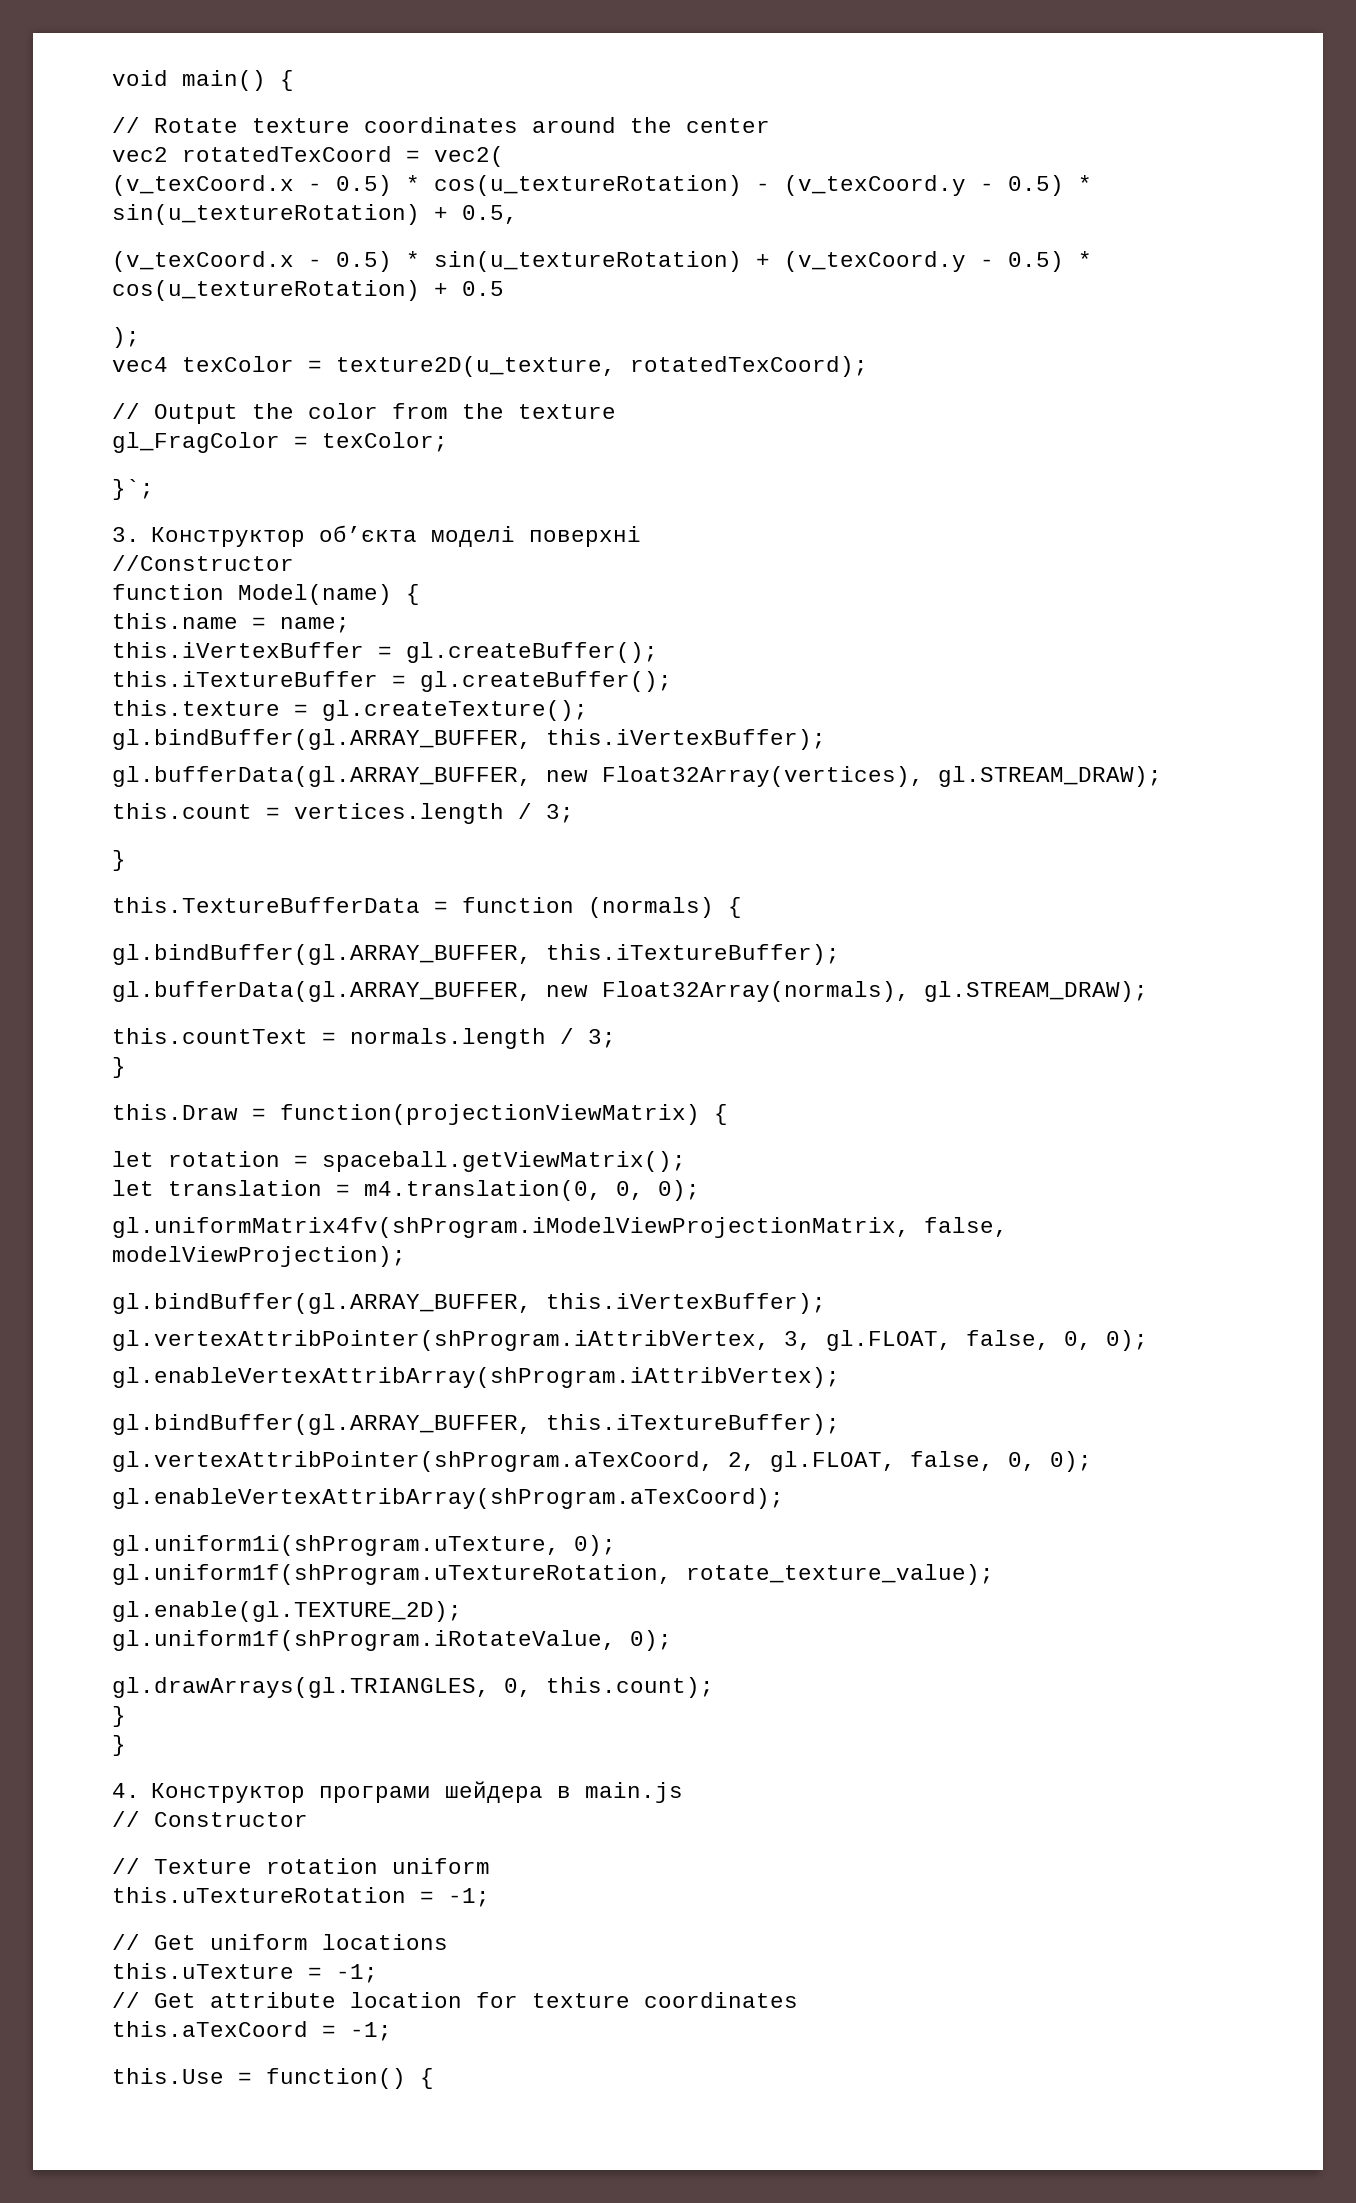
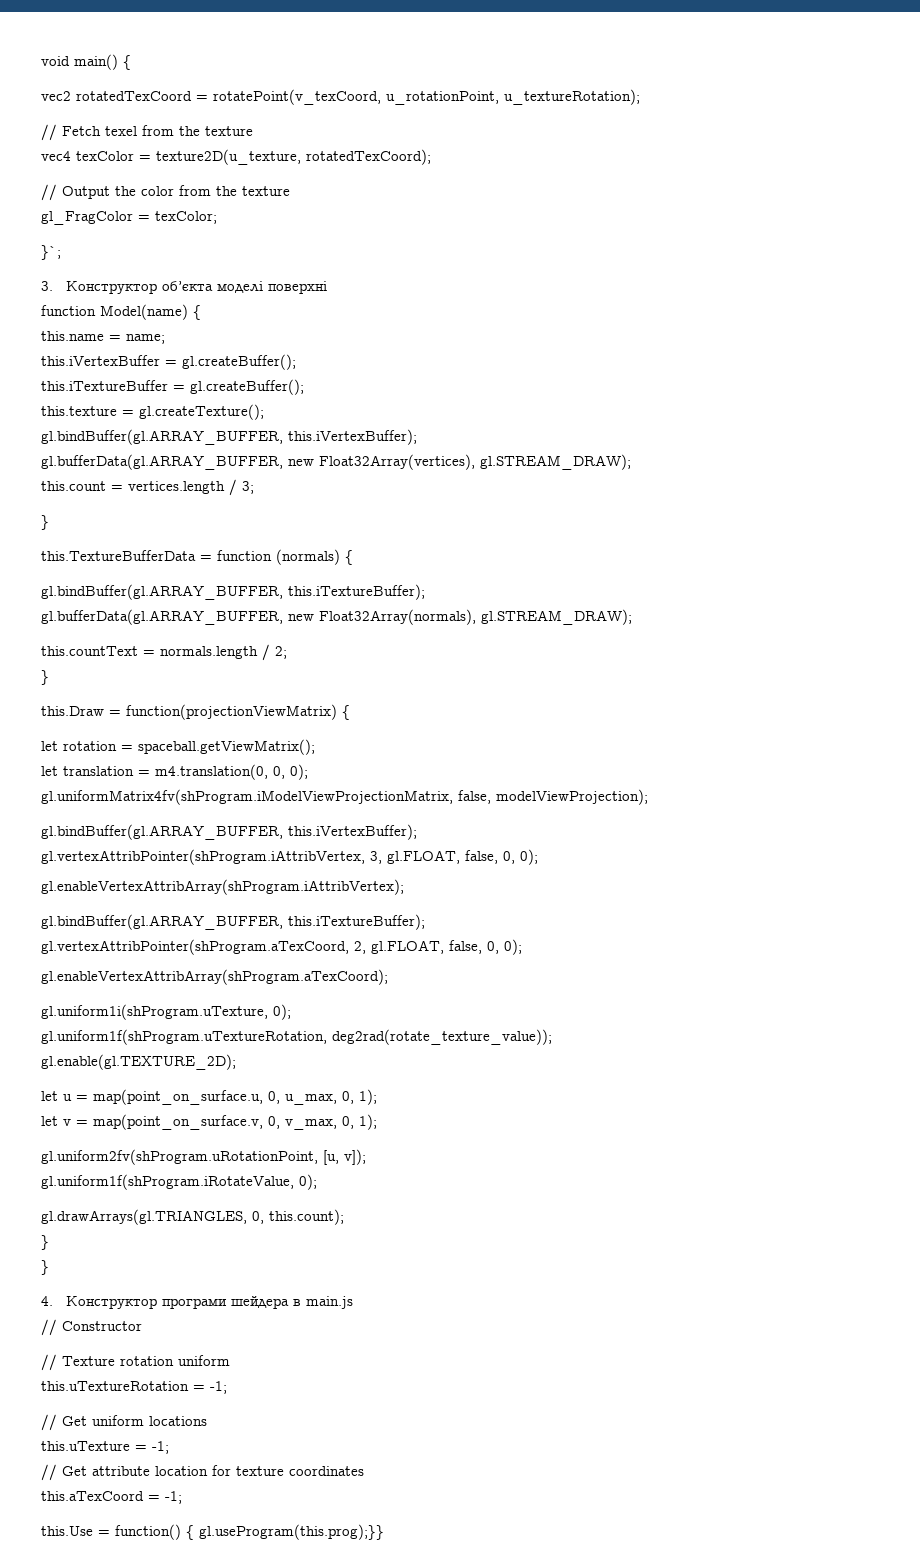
[112,117,770,133] [112,146,504,167] [112,175,1092,196] [112,204,518,225] [112,251,1092,272] [112,280,504,301] [112,327,140,348] // Rotate texture coordinates around the center // vec2 rotatedTexCoord = vec2( // (v_texCoord.x - 0.5) * cos(u_textureRotation) - (v_texCoord.y - 0.5) * sin(u_textureRotation) + 0.5, // (v_texCoord.x - 0.5) * sin(u_textureRotation) + (v_texCoord.y - 0.5) * cos(u_textureRotation) + 0.5 // ); -> [41,89,640,105] [41,124,253,141] vec2 rotatedTexCoord = rotatePoint(v_texCoord, u_rotationPoint, u_textureRotation); // // Fetch texel from the texture
[112,555,294,571] // //Constructor -> (328, 287) none
[588,1029,616,1048] 3; -> [275,646,287,659] 2;
[686,1564,994,1585] rotate_texture_value); -> [332,1029,552,1045] deg2rad(rotate_texture_value));
(462, 1611) none -> [41,1089,377,1105] [41,1114,377,1130] [41,1149,366,1165] // let u = map(point_on_surface.u, 0, u_max, 0, 1); // let v = map(point_on_surface.v, 0, v_max, 0, 1); // gl.uniform2fv(shProgram.uRotationPoint, [u, v]);
(434, 2078) none -> [199,1524,384,1540] gl.useProgram(this.prog);}}

